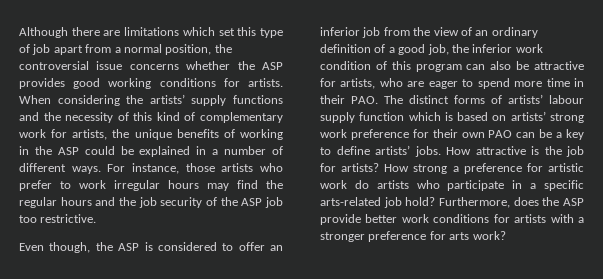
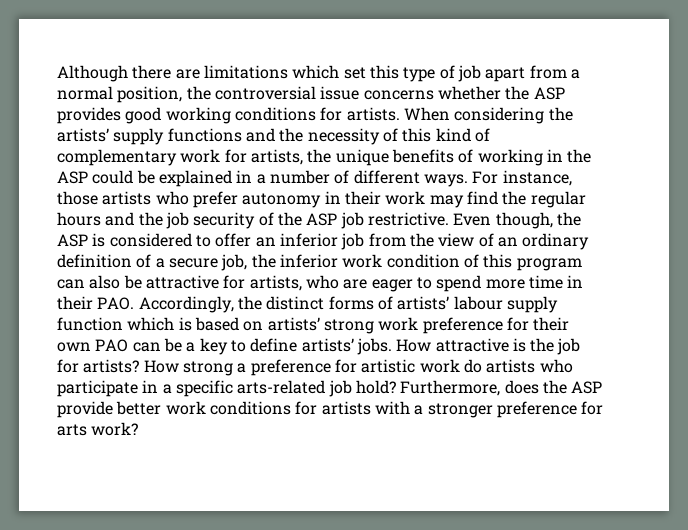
[60,180,199,191] to work irregular hours -> [242,191,426,208] autonomy in their work
[19,215,37,223] too -> (364, 220) none
(97, 218) // -> (449, 219) none
[398,44,426,55] good -> [168,258,218,268] secure
[384,95,403,104] The -> [138,296,262,313] Accordingly, the

